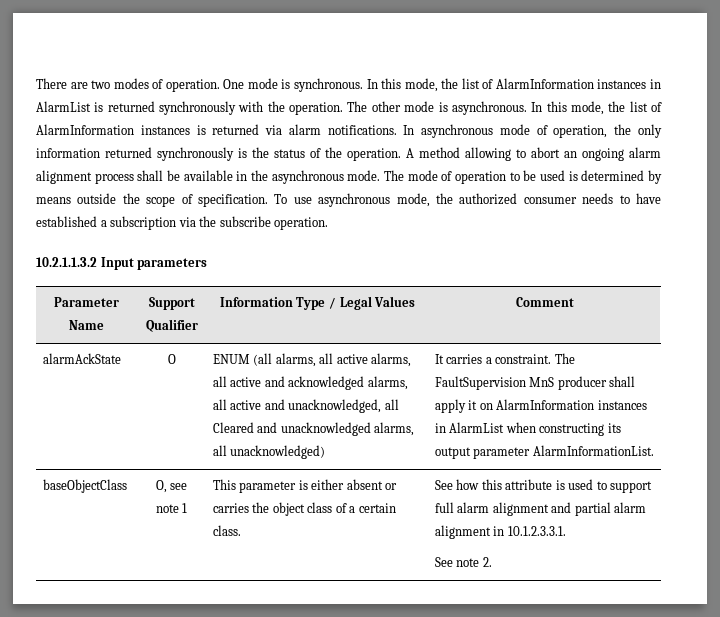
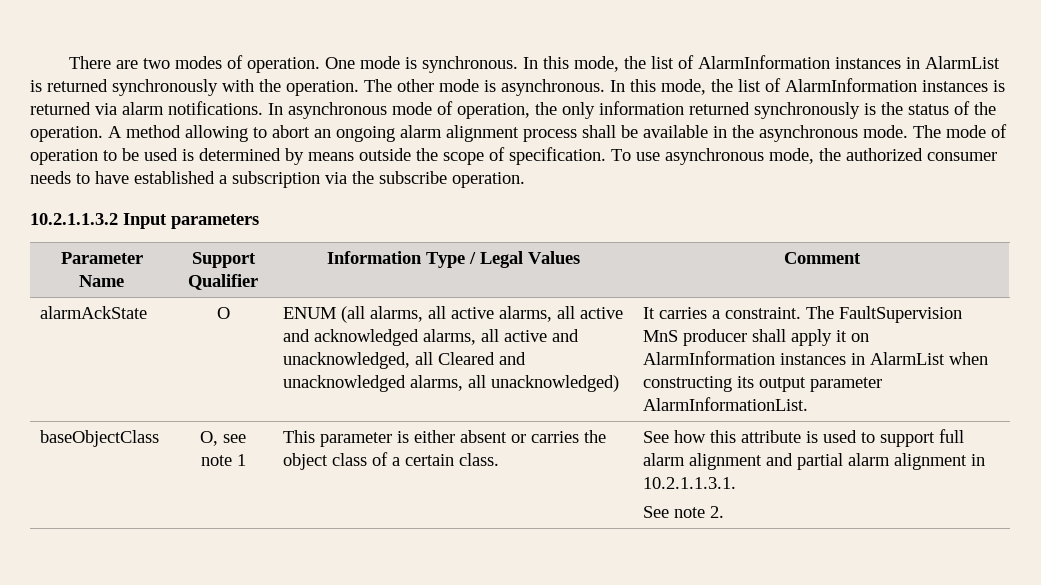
[507,526,566,536] 10.1.2.3.3.1. -> [643,477,737,489] 10.2.1.1.3.1.

